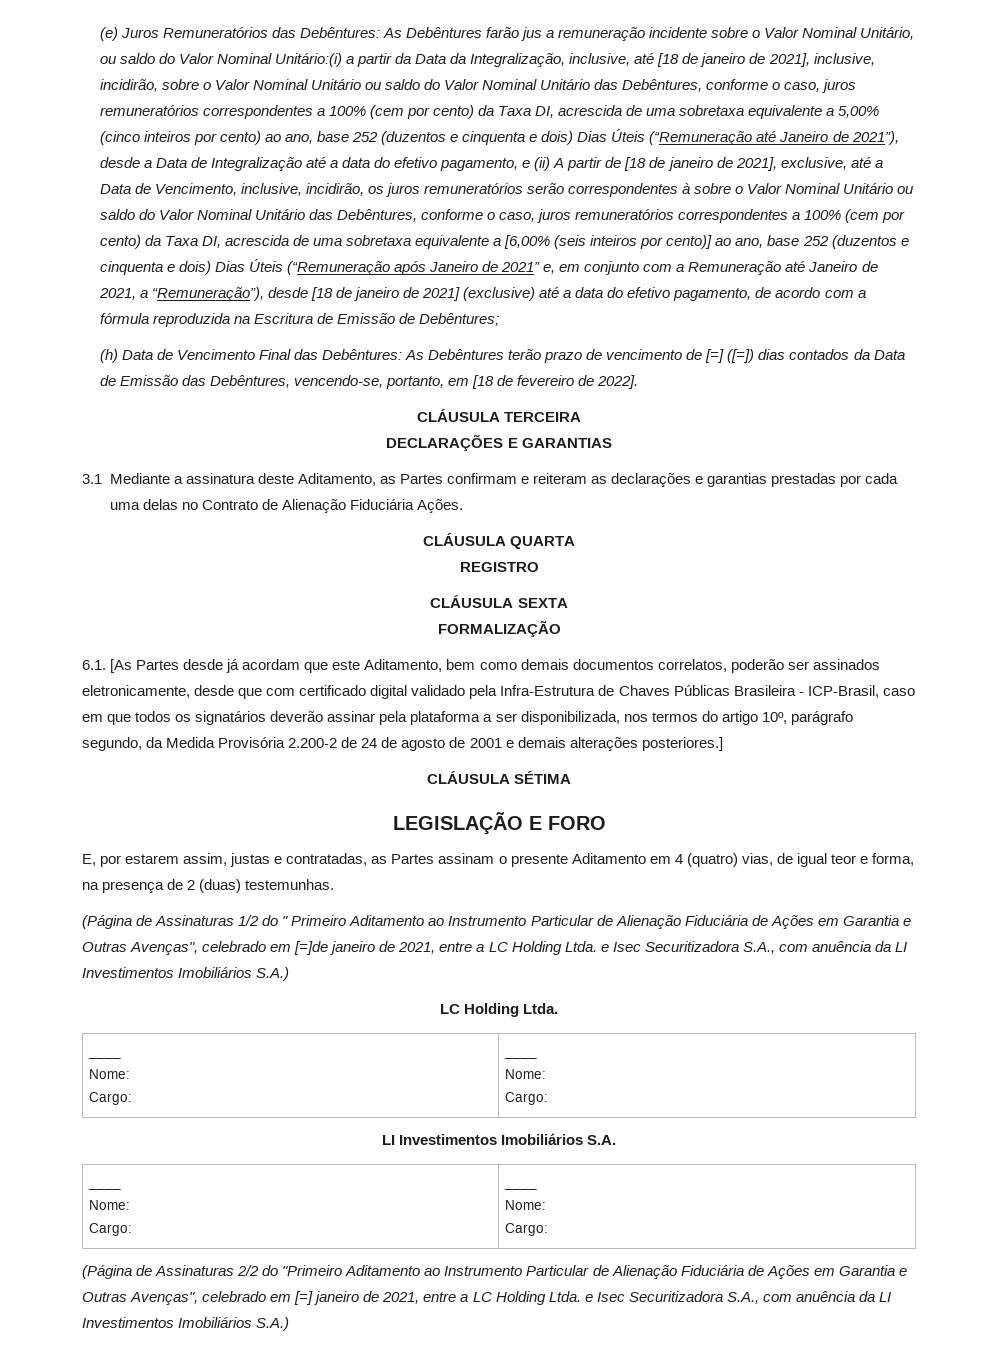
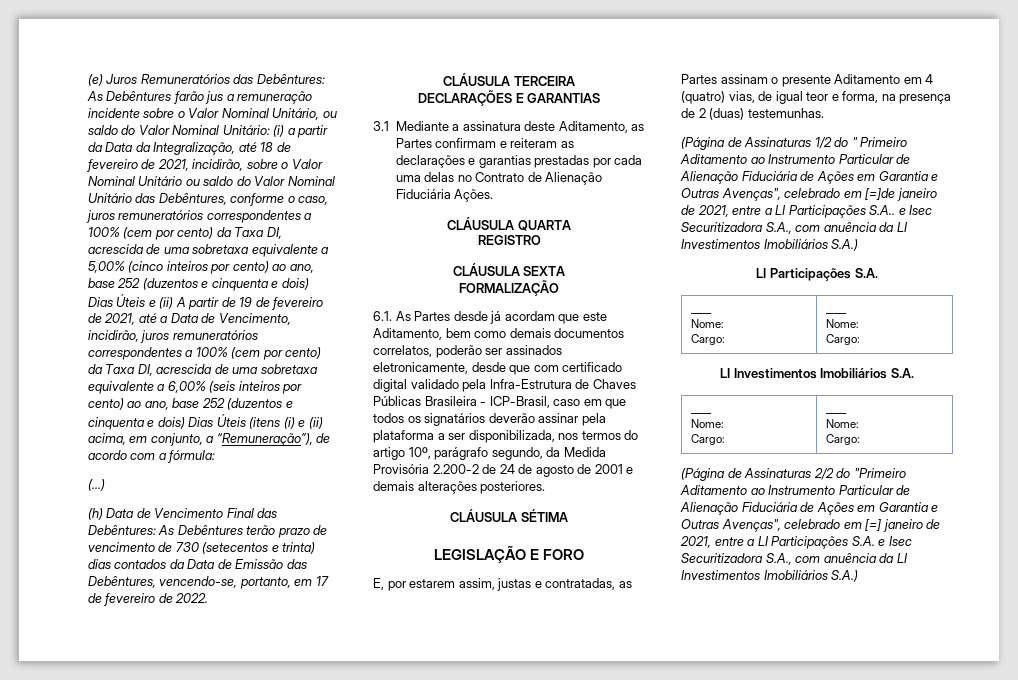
[274,53,342,67] Unitário:(i) -> [222,125,285,137] Unitário: (i)
[569,53,875,67] inclusive, até [18 de janeiro de 2021], inclusive, -> [238,142,291,152] [86,159,189,172] até 18 de fevereiro de 2021,
[649,131,899,145] [99,157,519,171] (“Remuneração até Janeiro de 2021”), desde a Data de Integralização até a data do efetivo pagamento, -> (146, 300) none
[624,157,847,171] [18 de janeiro de 2021], exclusive, -> [239,297,324,310] [87,313,136,325] 19 de fevereiro de 2021,
[240,183,915,197] [99,209,536,222] inclusive, incidirão, os juros remuneratórios serão correspondentes à sobre o Valor Nominal Unitário ou saldo do Valor Nominal Unitário das Debêntures, conforme o caso, -> [87,330,139,342] incidirão,
[504,235,551,249] [6,00% -> [167,381,206,393] 6,00%
[666,235,713,249] cento)] -> [87,398,124,410] cento)
[286,261,878,275] [98,287,866,301] [99,313,499,327] (“Remuneração após Janeiro de 2021” e, em conjunto com a Remuneração até Janeiro de 2021, a “Remuneração”), desde [18 de janeiro de 2021] (exclusive) até a data do efetivo pagamento, de acordo com a fórmula reproduzida na Escritura de Emissão de Debêntures; -> [249,417,323,429] [87,433,331,446] [87,450,216,463] [87,479,105,491] (itens (i) e (ii) acima, em conjunto, a “Remuneração”), de acordo com a fórmula: // (...)
[705,349,755,363] [=] ([=]) -> [175,542,316,554] 730 (setecentos e trinta)
[471,375,639,389] [18 de fevereiro de 2022]. -> [315,576,329,586] [87,593,209,606] 17 de fevereiro de 2022.
[110,659,133,673] [As -> [395,311,411,321] As
[641,737,723,751] posteriores.] -> [480,481,546,494] posteriores.
[488,941,597,955] LC Holding Ltda. -> [775,205,896,218] LI Participações S.A..
[439,1003,559,1017] LC Holding Ltda. -> [756,268,878,281] LI Participações S.A.
[472,1291,581,1305] LC Holding Ltda. -> [757,536,875,549] LI Participações S.A.

